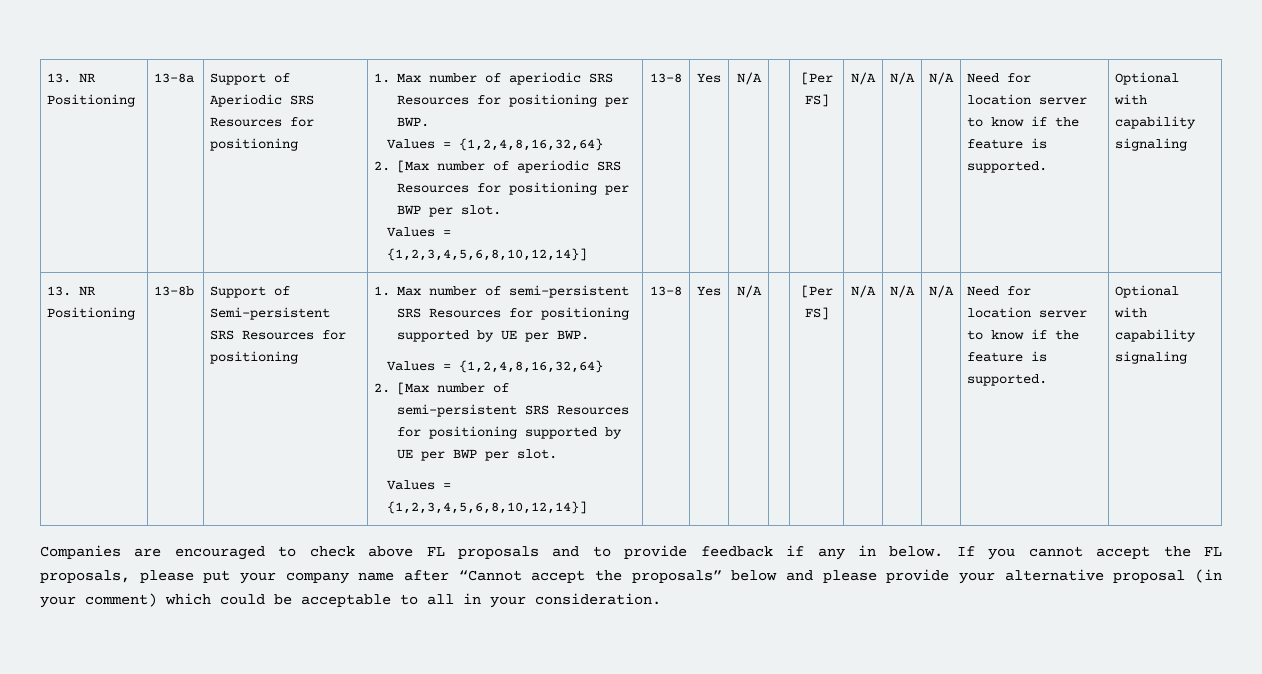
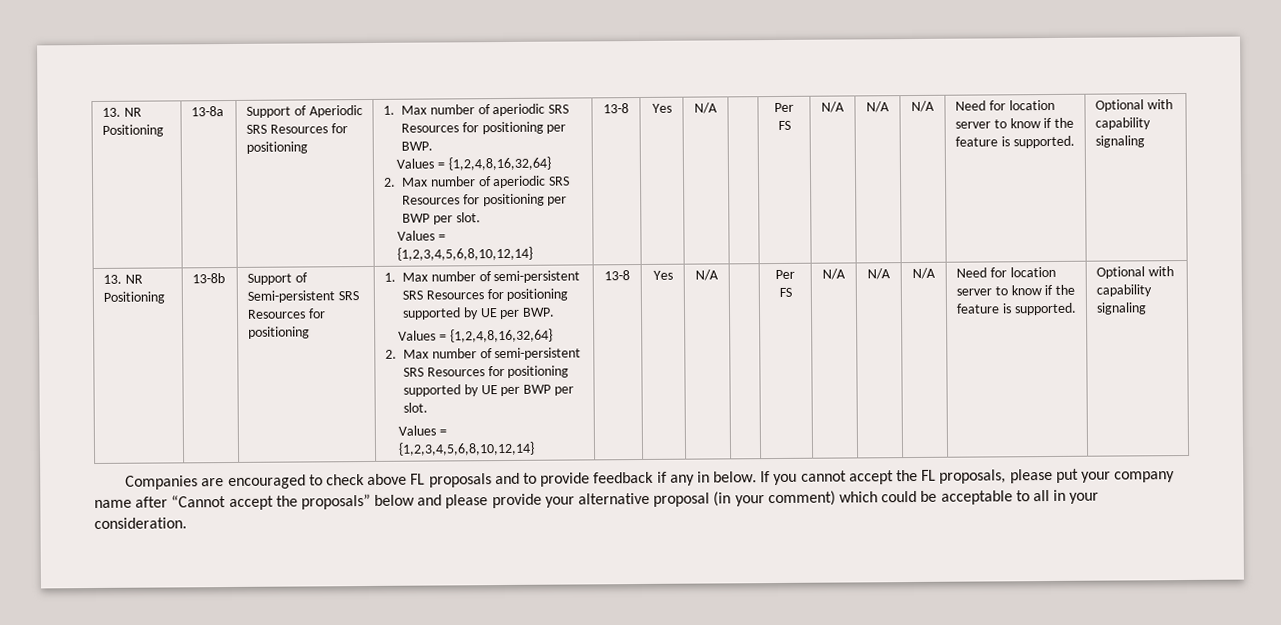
[397,160,430,173] [Max -> [402,177,429,187] Max
[387,248,588,261] [650,73,682,83] [697,73,721,83] [736,72,762,85] [800,72,833,85] [804,94,829,107] {1,2,3,4,5,6,8,10,12,14}] | 13-8 | Yes | N/A | | [Per FS] -> [397,246,534,261] [603,103,629,114] [651,103,672,113] [694,102,718,114] [774,102,794,113] [777,120,791,130] {1,2,3,4,5,6,8,10,12,14} | 13-8 | Yes | N/A | | Per FS
[397,382,430,395] [Max -> [403,349,430,359] Max
[387,501,588,514] [650,286,682,296] [697,286,721,296] [736,285,762,298] [800,285,833,298] [804,307,829,320] {1,2,3,4,5,6,8,10,12,14}] | 13-8 | Yes | N/A | | [Per FS] -> [398,441,536,456] [604,270,630,281] [652,270,673,280] [695,269,719,281] [775,269,795,280] [778,287,792,297] {1,2,3,4,5,6,8,10,12,14} | 13-8 | Yes | N/A | | Per FS

